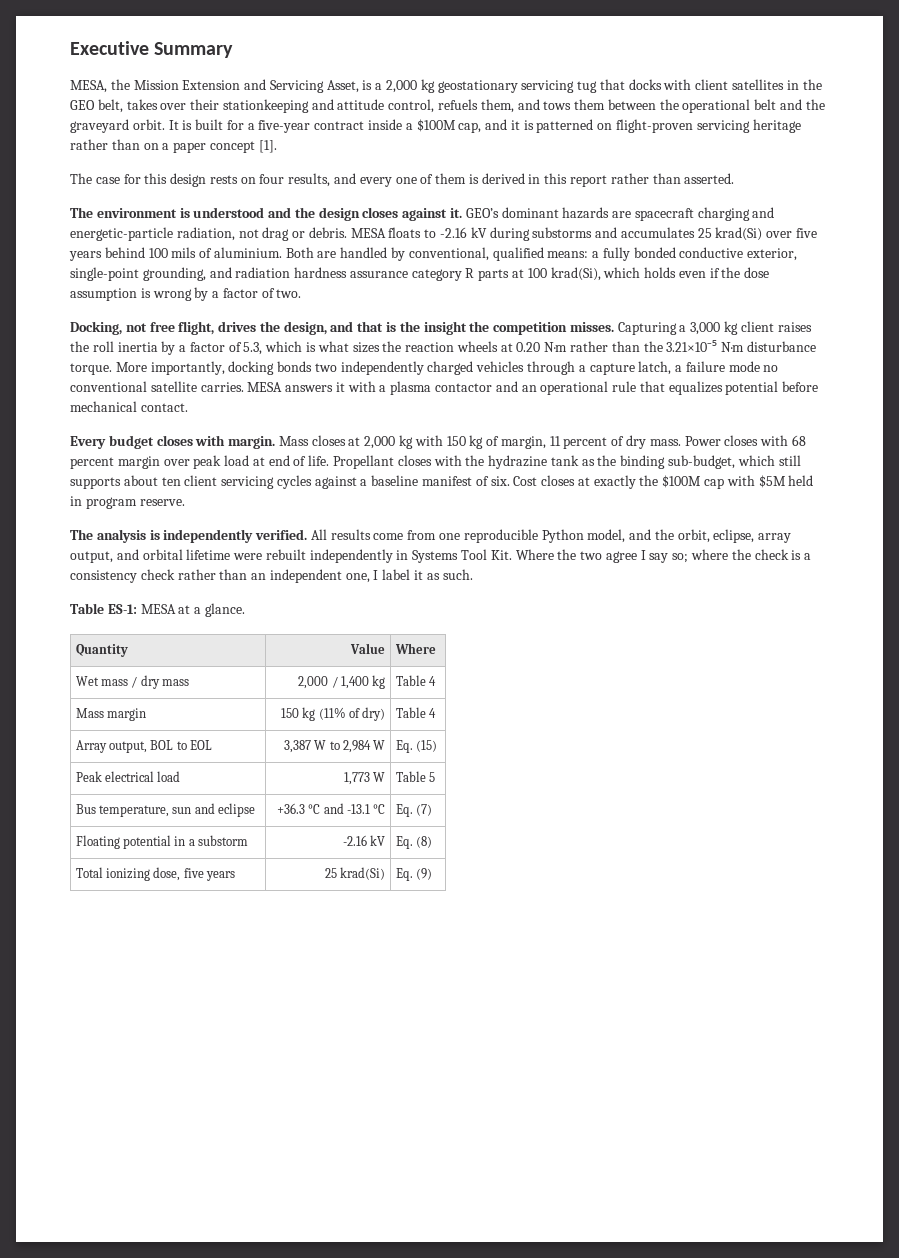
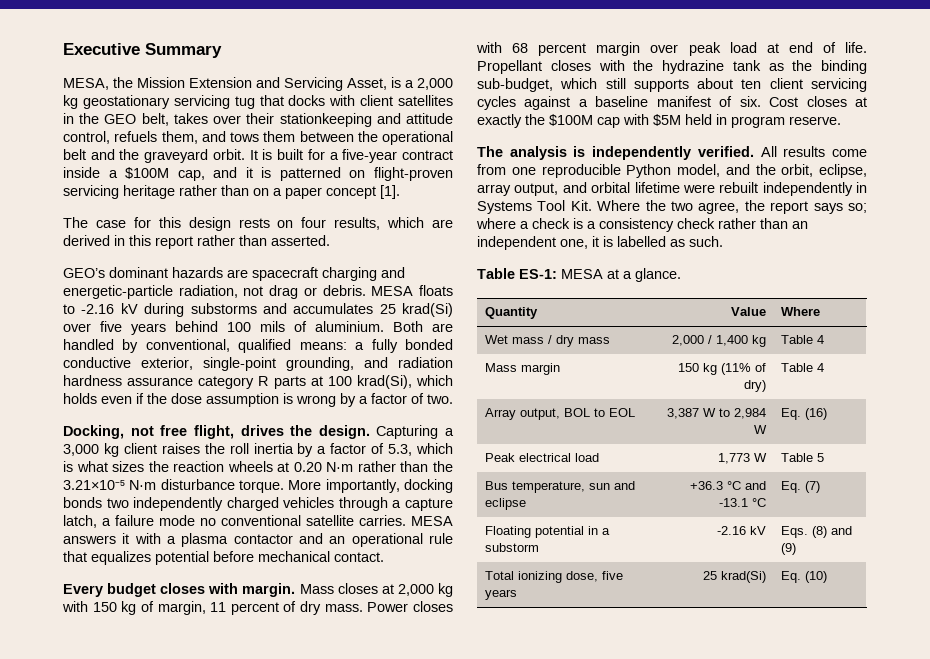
[334,173,479,187] and every one of them is -> [387,217,453,228] which are
[70,207,463,221] The environment is understood and the design closes against it. -> (330, 240) none
[283,321,614,335] design, and that is the insight the competition misses. -> [318,425,370,439] design.
[605,550,669,563] agree I say -> [698,200,843,214] agree, the report says
[731,549,751,560] the -> [520,221,529,229] a
[373,569,424,580] I label it -> [592,236,666,247] it is labelled
[416,740,438,752] (15) -> [804,408,827,420] (16)
[395,836,413,849] Eq. -> [780,526,808,538] Eqs.
(433, 842) none -> [830,526,852,535] [780,543,796,555] and (9)
[416,868,433,880] (9) -> [804,571,827,583] (10)

